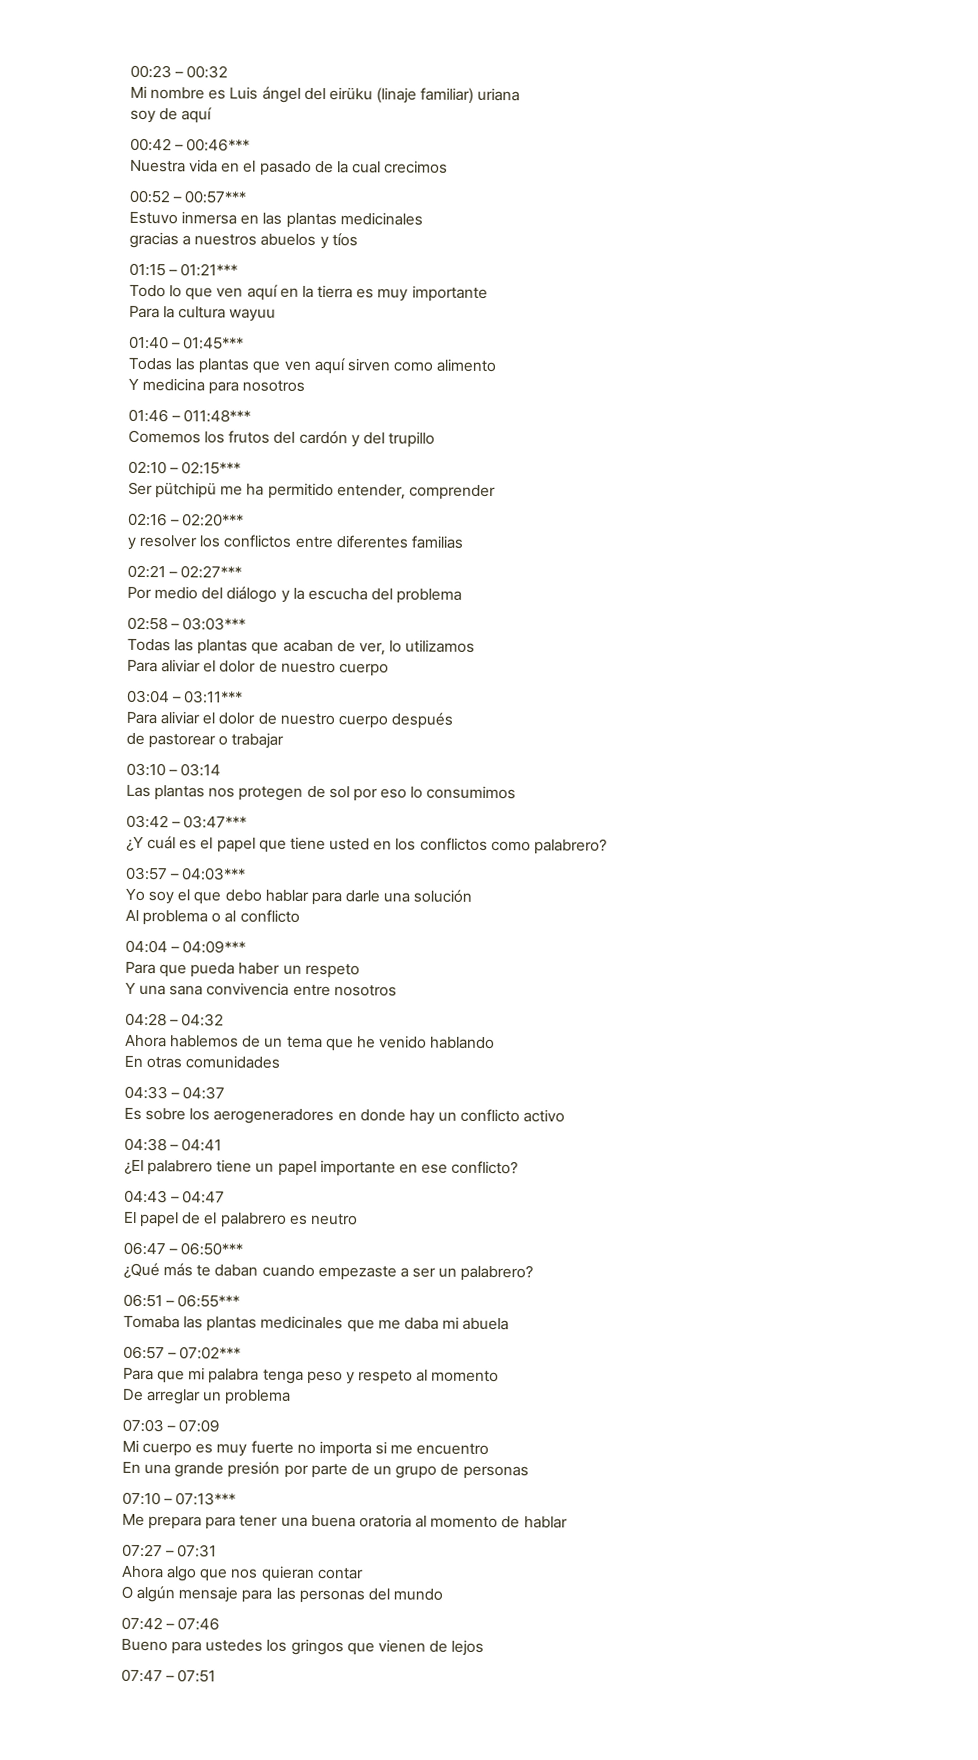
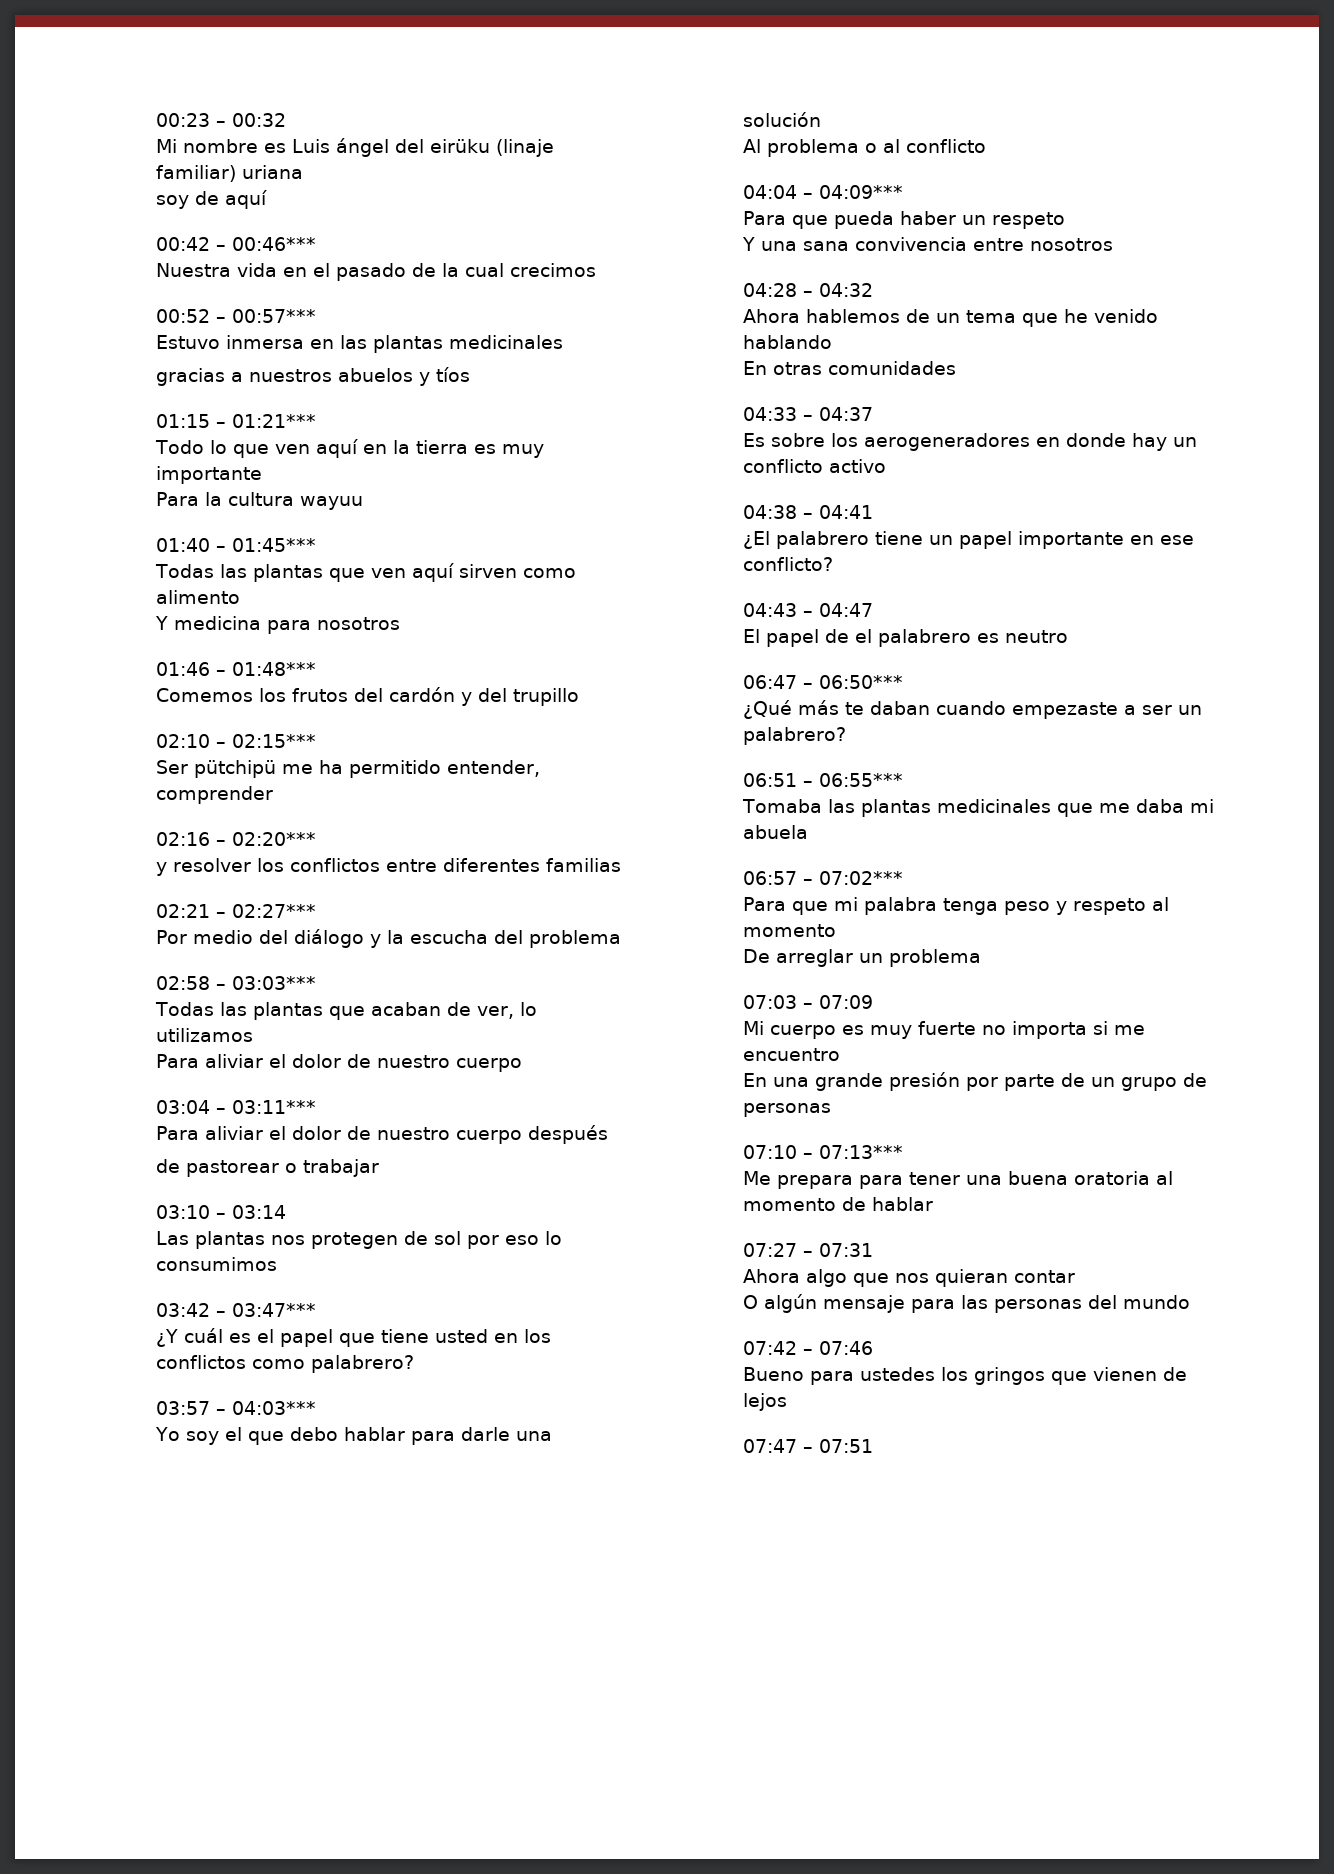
[183,409,252,423] 011:48*** -> [231,662,316,676] 01:48***

